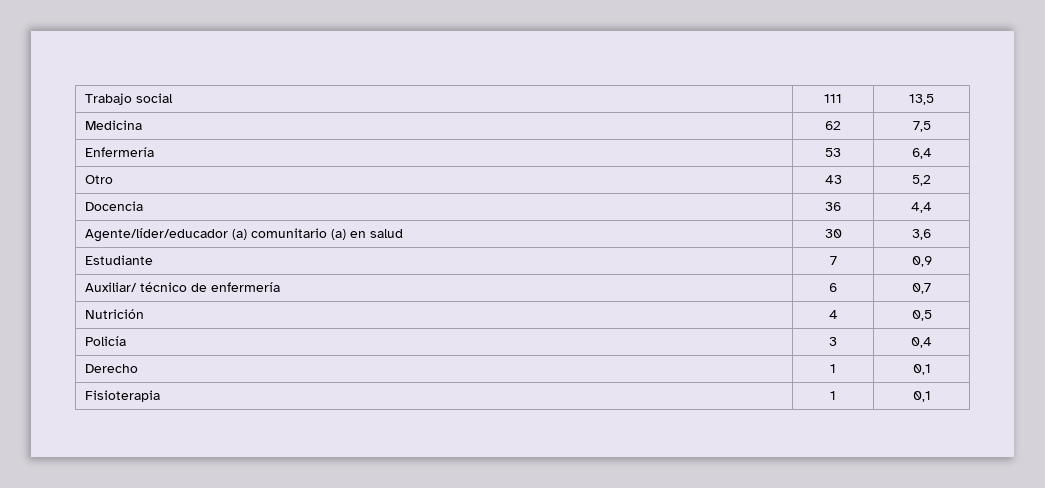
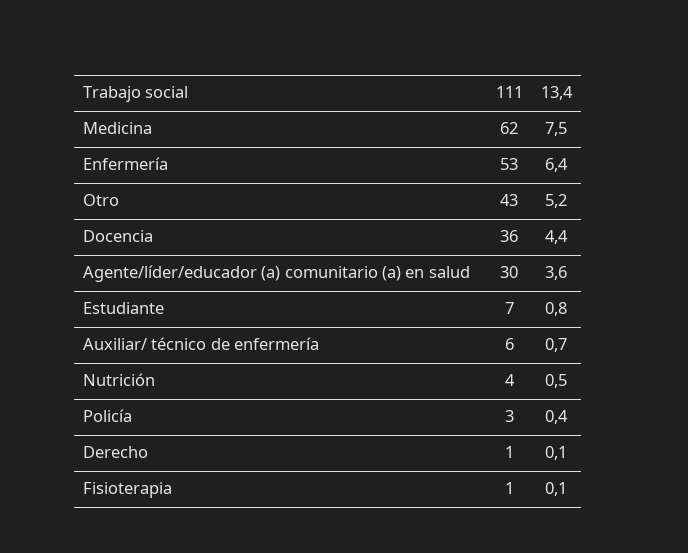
[909,94,934,105] 13,5 -> [540,86,573,100] 13,4
[911,256,932,267] 0,9 -> [545,302,567,316] 0,8

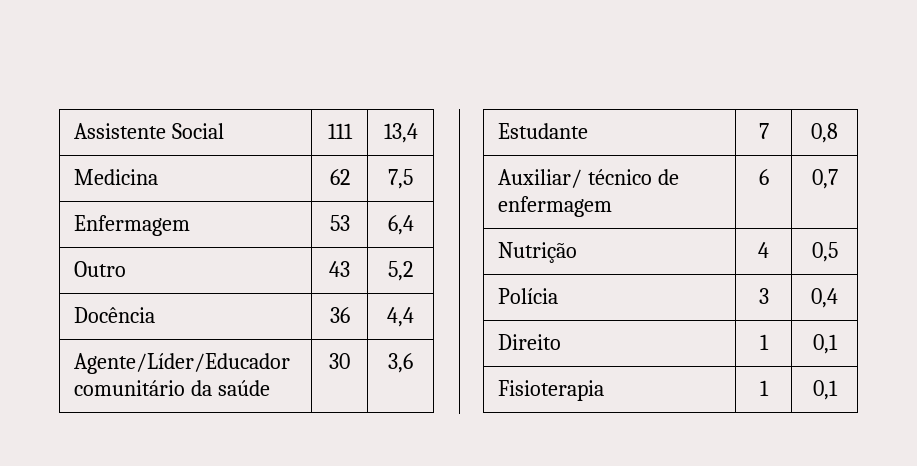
[82,86,189,102] Trabajo social -> [74,123,225,139] Assistente Social
[82,157,168,170] Enfermería -> [74,215,191,236] Enfermagem
[82,194,119,206] Otro -> [74,261,127,277] Outro
[82,230,153,242] Docencia -> [74,307,156,323] Docência
[82,265,470,282] Agente/líder/educador (a) comunitario (a) en salud -> [74,353,291,374] [74,380,271,396] Agente/Líder/Educador comunitário da saúde
[82,302,164,314] Estudiante -> [498,123,589,139] Estudante
[233,337,319,350] enfermería -> [498,196,613,217] enfermagem
[82,373,155,386] Nutrición -> [498,242,578,263] Nutrição
[82,409,132,422] Policía -> [498,288,559,304] Polícia
[82,446,148,458] Derecho -> [498,334,562,350] Direito

